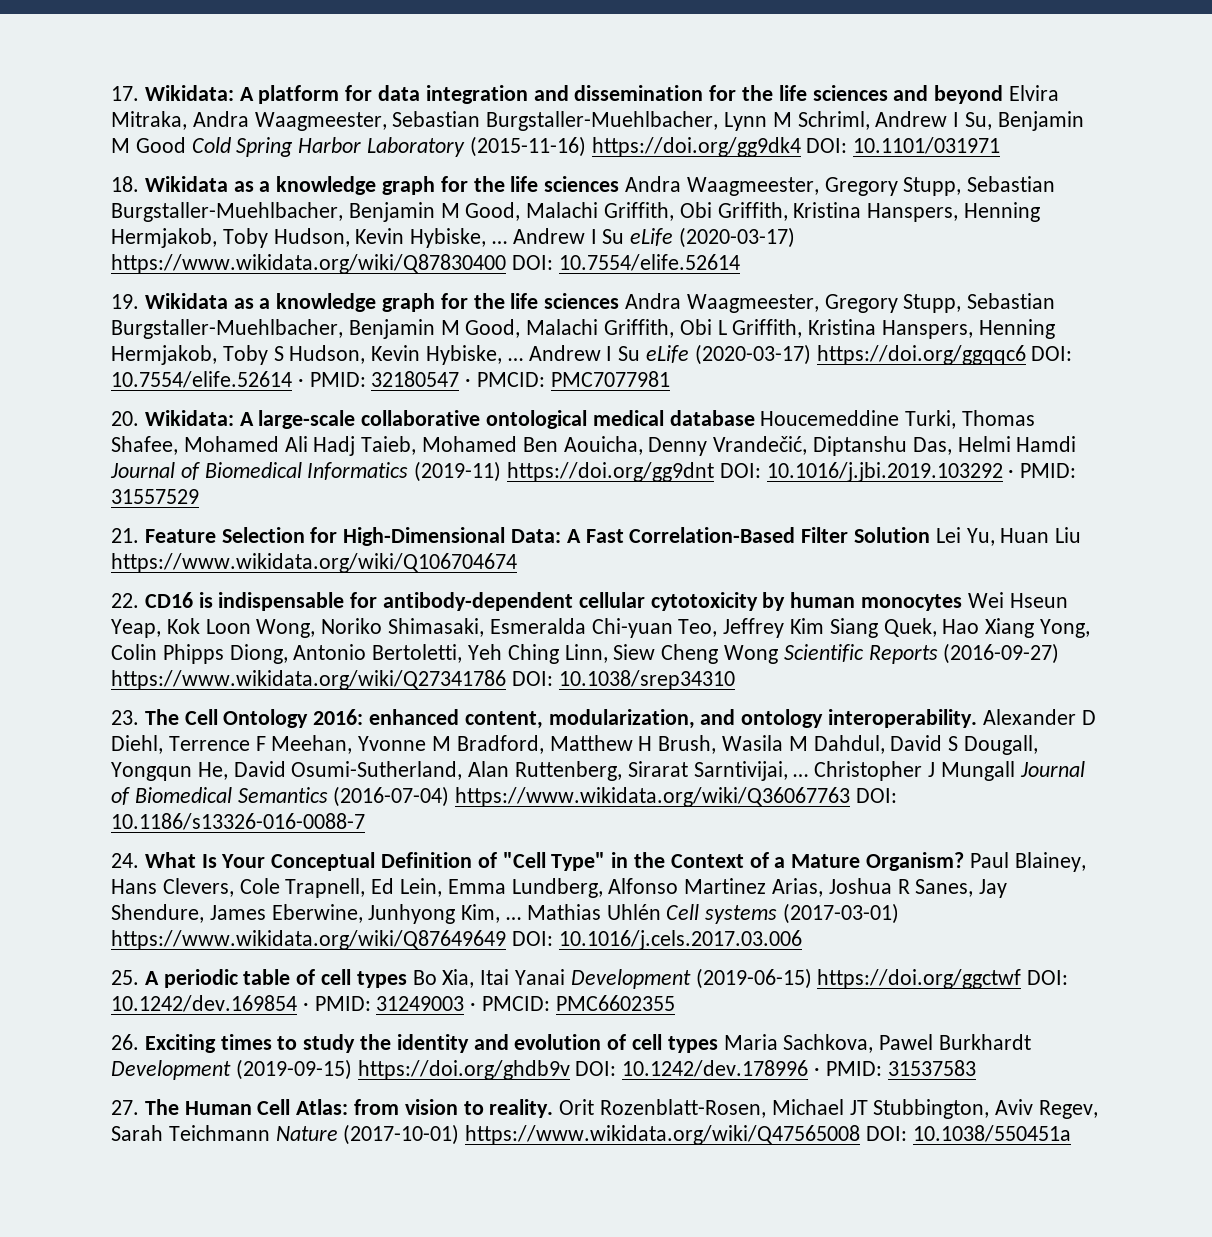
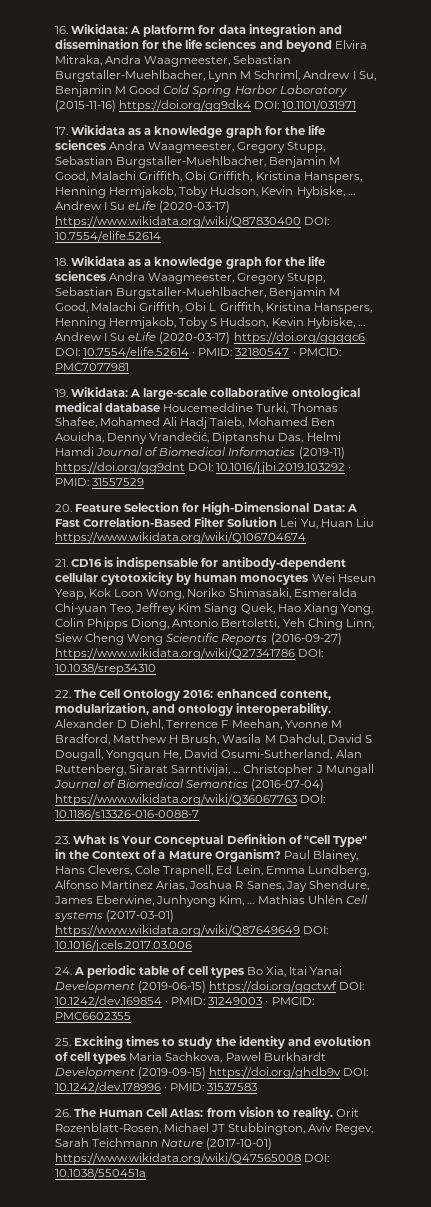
[111,86,139,101] 17. -> [55,26,68,34] 16.
[111,176,139,192] 18. -> [55,127,68,135] 17.
[111,294,139,309] 19. -> [55,258,68,266] 18.
[111,411,139,426] 20. -> [55,389,68,397] 19.
[111,528,139,543] 21. -> [55,504,72,512] 20.
[111,593,139,608] 22. -> [55,559,68,567] 21.
[111,710,139,725] 23. -> [55,690,71,698] 22.
[111,853,139,868] 24. -> [55,836,70,844] 23.
[111,970,139,985] 25. -> [55,967,72,975] 24.
[111,1034,139,1050] 26. -> [55,1038,71,1046] 25.
[111,1100,139,1115] 27. -> [55,1109,71,1117] 26.

